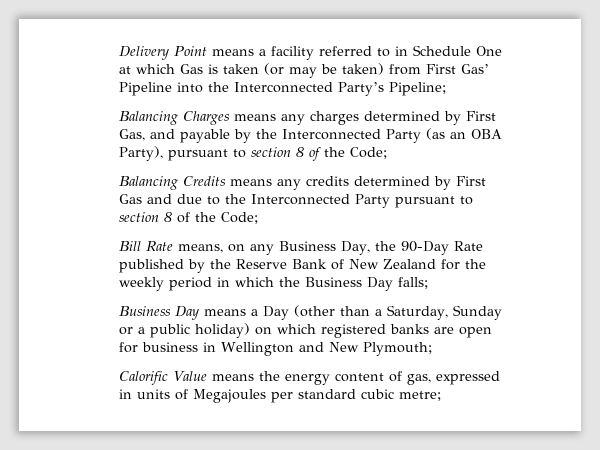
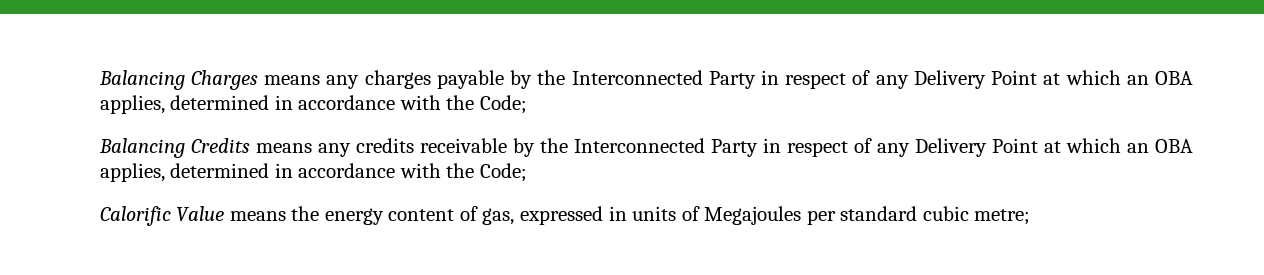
[118,45,502,60] [118,63,489,78] [118,82,446,96] Delivery Point means a facility referred to in Schedule One at which Gas is taken (or may be taken) from First Gas’ Pipeline into the Interconnected Party’s Pipeline; // -> (98, 80) none
[363,111,496,125] [118,129,175,141] determined by First Gas, and -> (431, 79) none
[425,128,502,140] [118,146,321,161] (as an OBA Party), pursuant to section 8 of -> [760,70,1193,89] [99,95,441,114] in respect of any Delivery Point at which an OBA applies, determined in accordance with
[353,176,486,190] [118,194,473,208] [118,212,258,224] [118,241,483,255] [118,259,486,273] [118,277,428,291] [118,305,502,320] [118,323,492,338] [118,342,432,356] determined by First Gas and due to the Interconnected Party pursuant to section 8 of the Code; // Bill Rate means, on any Business Day, the 90-Day Rate published by the Reserve Bank of New Zealand for the weekly period in which the Business Day falls; // Business Day means a Day (other than a Saturday, Sunday or a public holiday) on which registered banks are open for business in Wellington and New Plymouth; -> [419,138,1194,157] [99,163,527,182] receivable by the Interconnected Party in respect of any Delivery Point at which an OBA applies, determined in accordance with the Code;

